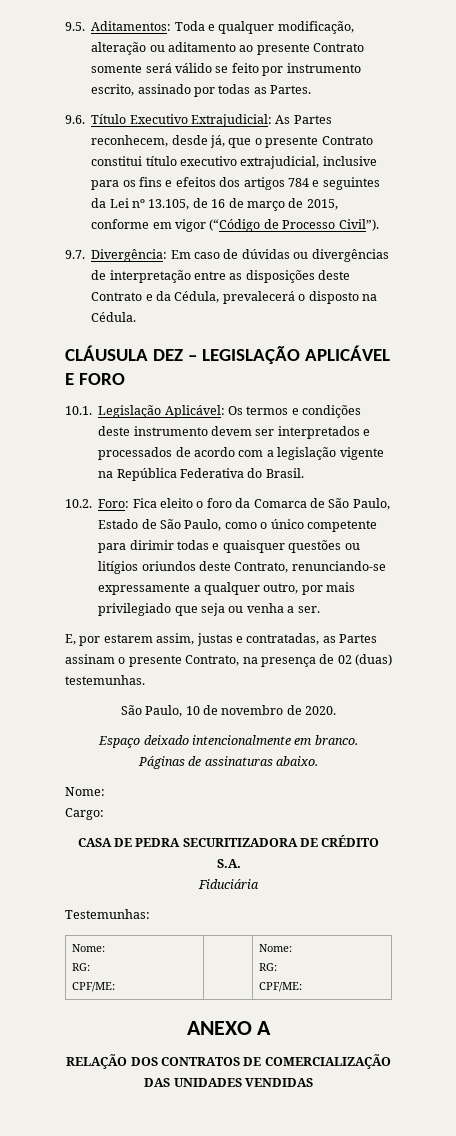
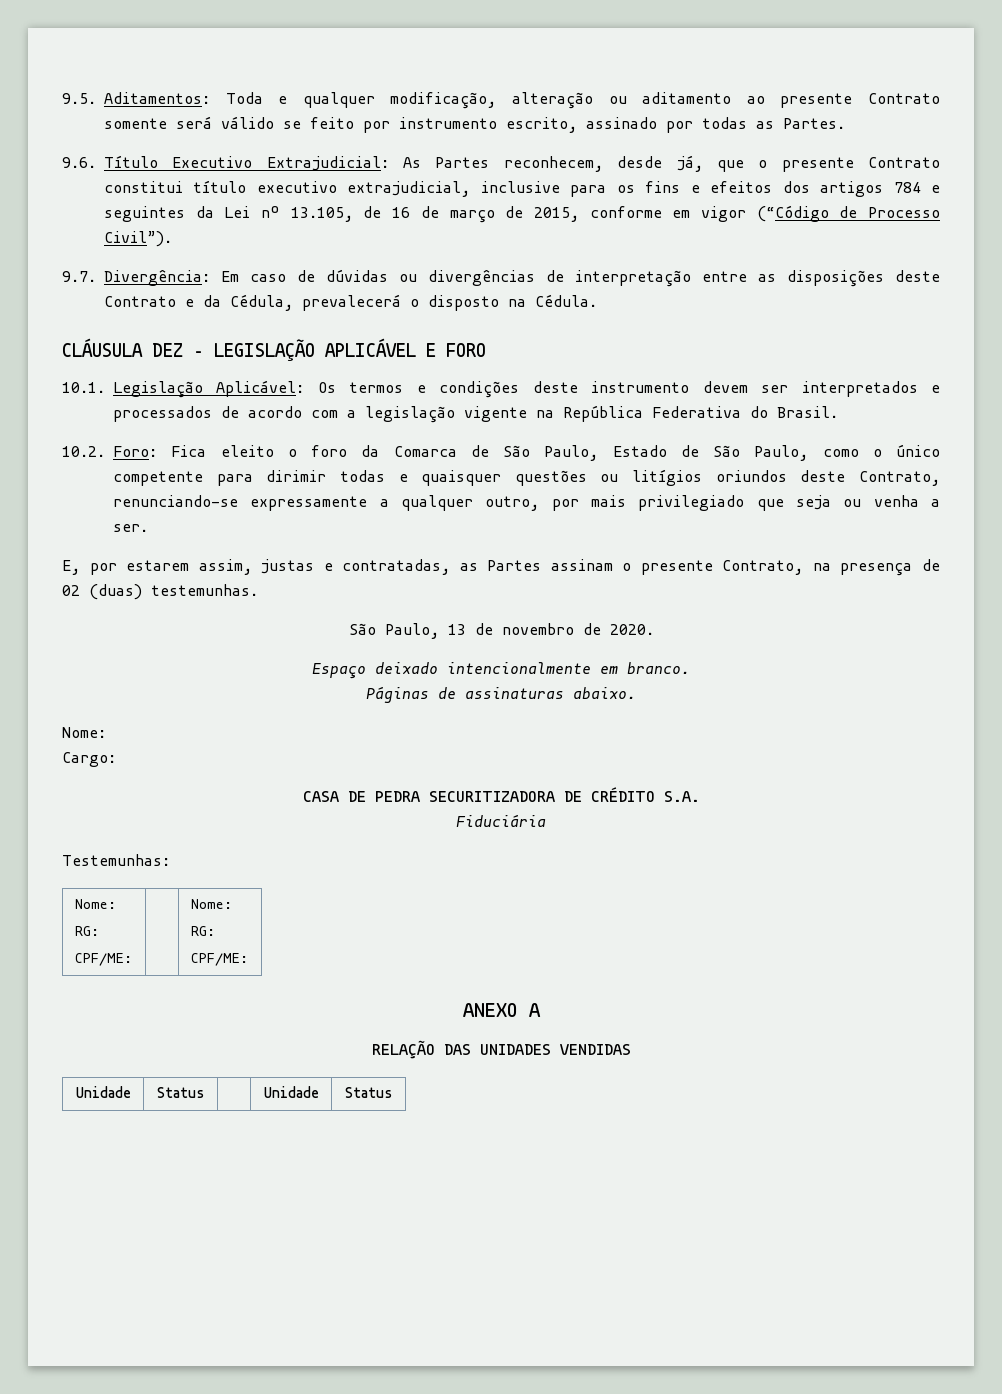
[185,706,200,715] 10 -> [447,624,466,635] 13
[130,1054,391,1069] DOS CONTRATOS DE COMERCIALIZAÇÃO -> (435, 1049) none
(313, 1082) none -> [75,1086,131,1098] [156,1087,205,1098] [263,1086,319,1098] [344,1087,393,1098] // Unidade | Status | | Unidade | Status

